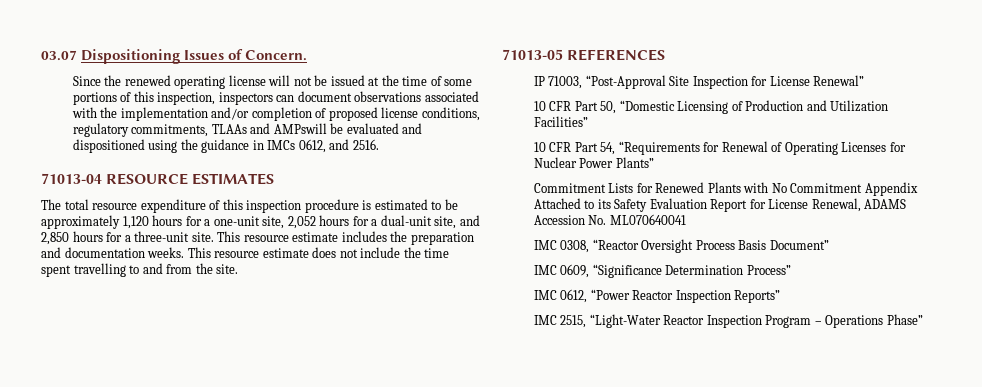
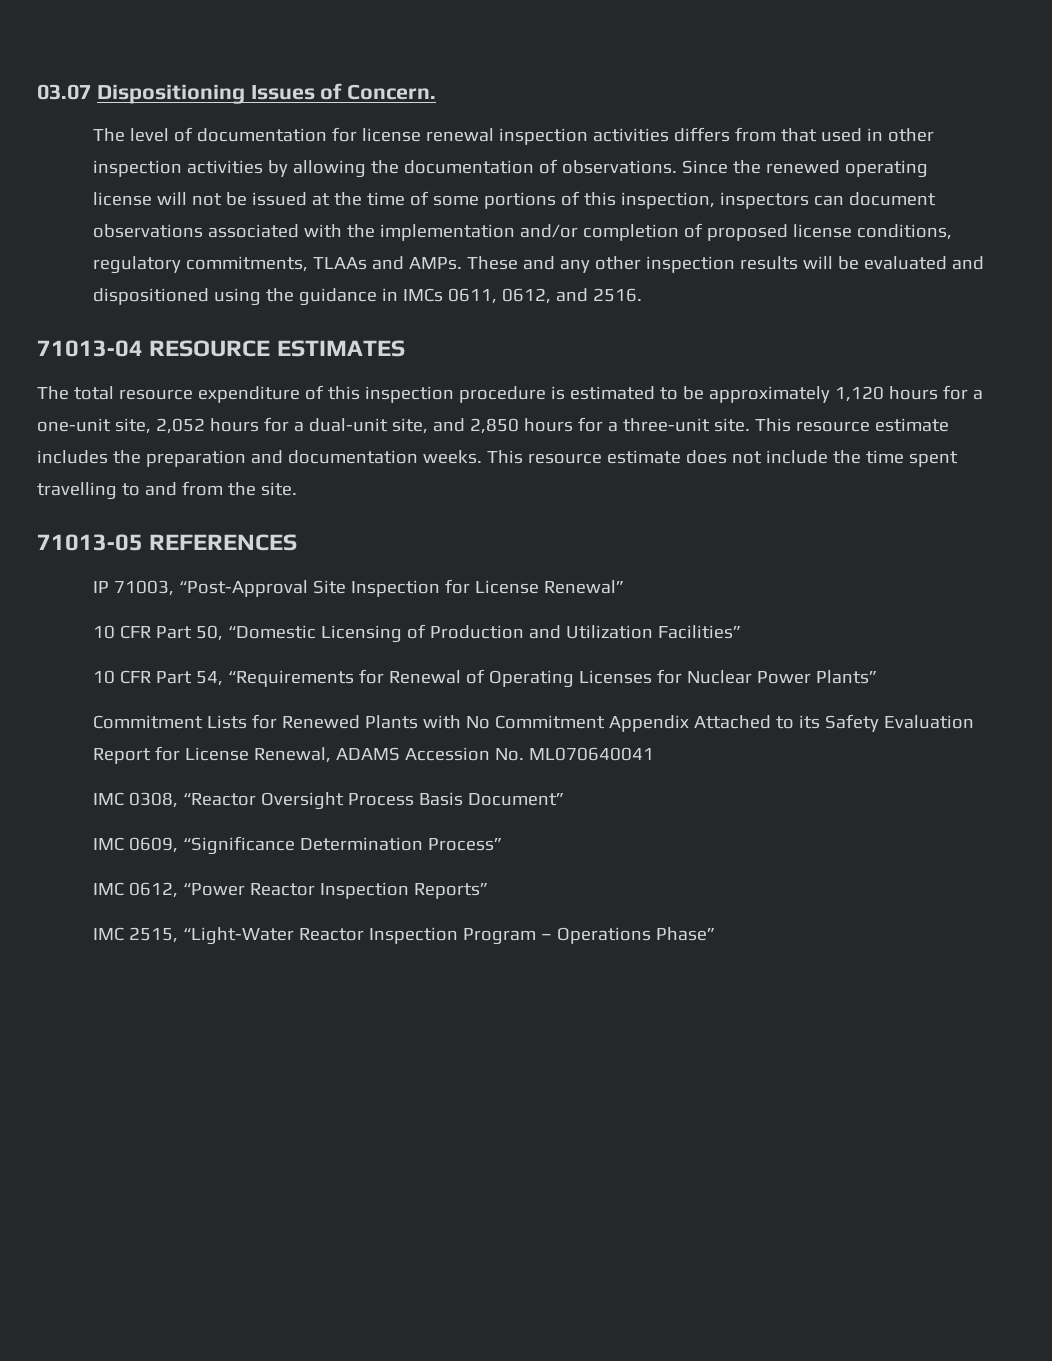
(308, 55) none -> [93,127,935,145] [93,159,678,178] The level of documentation for license renewal inspection activities differs from that used in other inspection activities by allowing the documentation of observations.
[273,123,327,134] AMPswill -> [409,256,834,273] AMPs. These and any other inspection results will
(296, 145) none -> [448,288,498,304] 0611,

